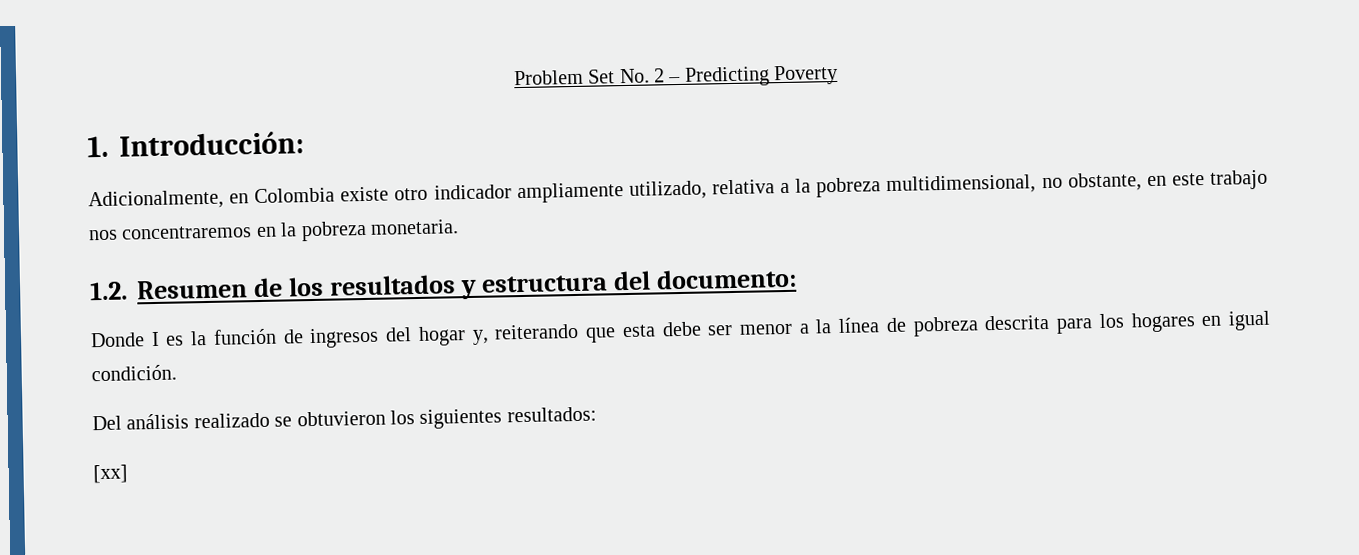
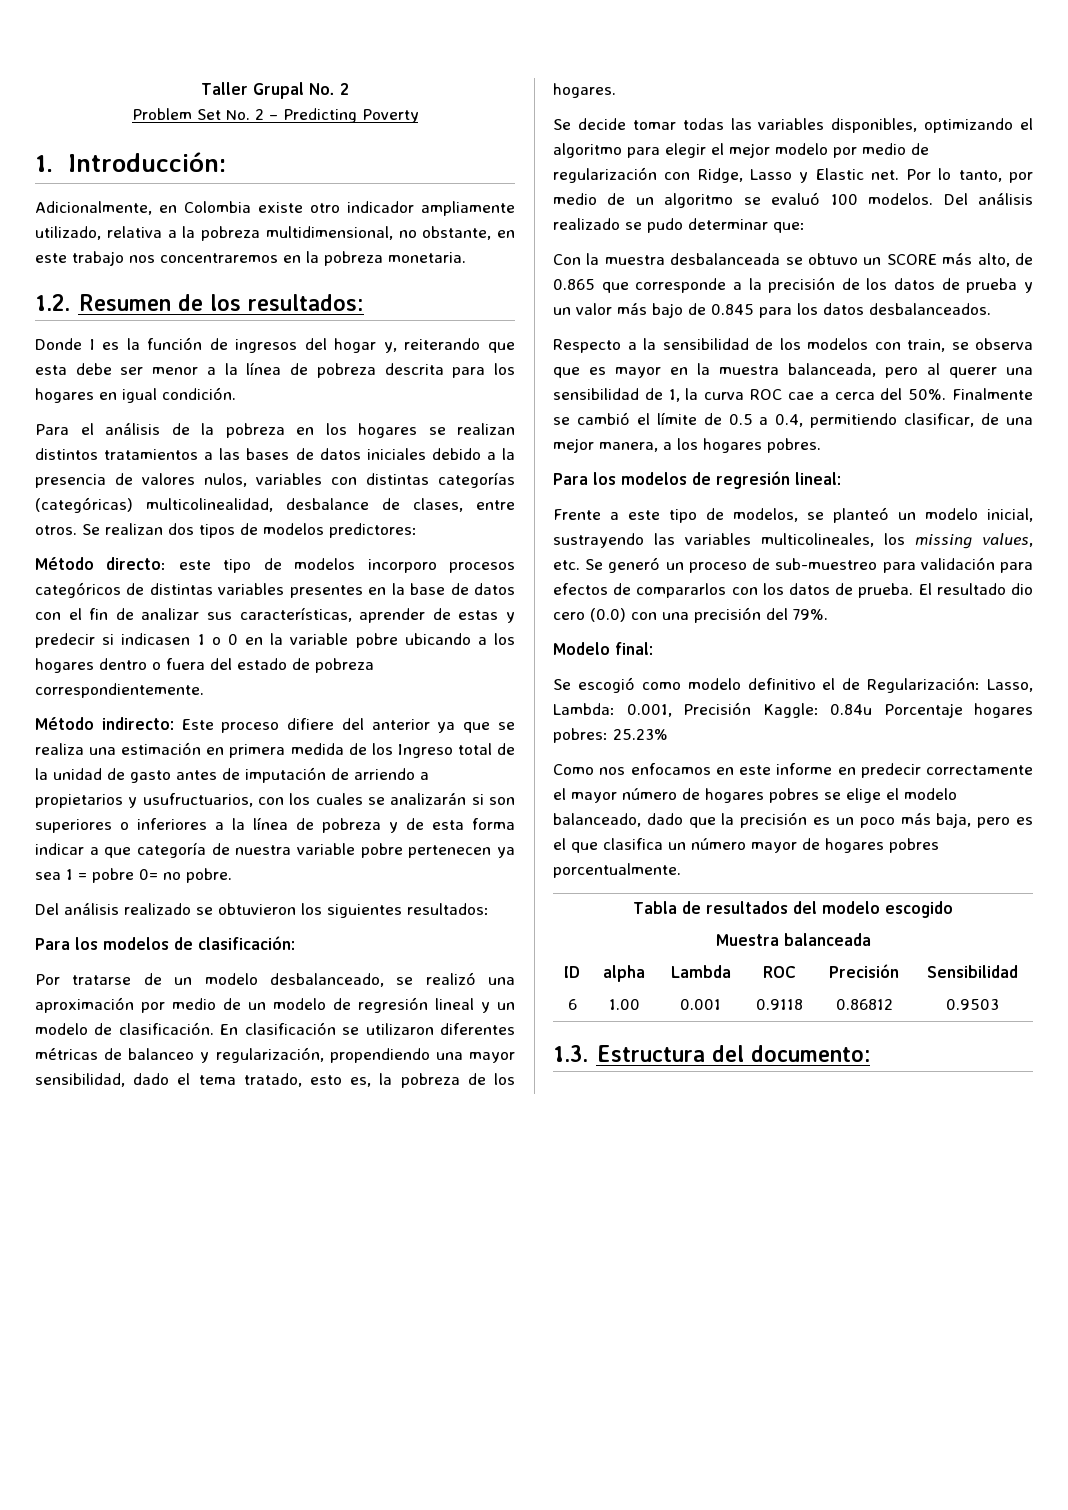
(513, 77) none -> [201,82,349,99] Taller Grupal No. 2 //
[328,267,798,300] resultados y estructura del documento: -> [247,294,364,311] resultados:
(177, 373) none -> [35,423,515,438] [35,448,516,460] [35,472,515,488] [35,497,515,513] [35,523,417,538] [35,557,515,573] [35,582,516,598] [35,607,515,623] [35,633,515,648] [35,658,374,673] [35,683,204,698] [35,717,515,733] [35,742,516,758] [35,767,429,783] [35,793,515,808] [35,817,515,833] [35,842,515,858] [35,868,232,883] // Para el análisis de la pobreza en los hogares se realizan distintos tratamientos a las bases de datos iniciales debido a la presencia de valores nulos, variables con distintas categorías (categóricas) multicolinealidad, desbalance de clases, entre otros. Se realizan dos tipos de modelos predictores: // Método directo: este tipo de modelos incorporo procesos categóricos de distintas variables presentes en la base de datos con el fin de analizar sus características, aprender de estas y predecir si indicasen 1 o 0 en la variable pobre ubicando a los hogares dentro o fuera del estado de pobreza correspondientemente. // Método indirecto: Este proceso difiere del anterior ya que se realiza una estimación en primera medida de los Ingreso total de la unidad de gasto antes de imputación de arriendo a propietarios y usufructuarios, con los cuales se analizarán si son superiores o inferiores a la línea de pobreza y de esta forma indicar a que categoría de nuestra variable pobre pertenecen ya sea 1 = pobre 0= no pobre.
[93,464,128,484] [xx] -> [35,936,295,950] [35,972,515,987] [35,997,515,1013] [35,1022,515,1035] [35,1047,515,1063] [35,1073,515,1088] [553,83,616,98] [553,118,1033,133] [553,143,929,158] [553,167,1033,183] [553,192,1033,208] [553,218,805,233] [553,253,1033,267] [553,277,1033,293] [553,303,991,318] [553,338,1033,353] [553,363,1033,378] [553,388,1033,402] [553,412,1033,428] [553,438,821,453] [553,471,841,489] [553,507,1033,523] [553,533,1033,549] [553,557,1033,573] [553,583,1033,598] [553,607,828,623] [553,642,653,655] [553,677,1033,693] [553,702,1033,718] [553,728,668,743] [553,763,1033,778] [553,788,957,803] [553,812,1033,828] [553,838,939,853] [553,863,681,878] [633,901,953,918] [715,933,871,946] [564,966,580,978] [603,965,645,982] [670,965,731,978] [763,966,796,978] [829,964,899,978] [927,965,1018,978] [567,999,577,1010] [608,999,640,1010] [680,999,721,1010] [756,999,803,1010] [835,999,893,1010] [946,999,999,1010] [553,1045,871,1062] Para los modelos de clasificación: // Por tratarse de un modelo desbalanceado, se realizó una aproximación por medio de un modelo de regresión lineal y un modelo de clasificación. En clasificación se utilizaron diferentes métricas de balanceo y regularización, propendiendo una mayor sensibilidad, dado el tema tratado, esto es, la pobreza de los hogares. // Se decide tomar todas las variables disponibles, optimizando el algoritmo para elegir el mejor modelo por medio de regularización con Ridge, Lasso y Elastic net. Por lo tanto, por medio de un algoritmo se evaluó 100 modelos. Del análisis realizado se pudo determinar que: // Con la muestra desbalanceada se obtuvo un SCORE más alto, de 0.865 que corresponde a la precisión de los datos de prueba y un valor más bajo de 0.845 para los datos desbalanceados. // Respecto a la sensibilidad de los modelos con train, se observa que es mayor en la muestra balanceada, pero al querer una sensibilidad de 1, la curva ROC cae a cerca del 50%. Finalmente se cambió el límite de 0.5 a 0.4, permitiendo clasificar, de una mejor manera, a los hogares pobres. // Para los modelos de regresión lineal: // Frente a este tipo de modelos, se planteó un modelo inicial, sustrayendo las variables multicolineales, los missing values, etc. Se generó un proceso de sub-muestreo para validación para efectos de compararlos con los datos de prueba. El resultado dio cero (0.0) con una precisión del 79%. // Modelo final: // Se escogió como modelo definitivo el de Regularización: Lasso, Lambda: 0.001, Precisión Kaggle: 0.84u Porcentaje hogares pobres: 25.23% // Como nos enfocamos en este informe en predecir correctamente el mayor número de hogares pobres se elige el modelo balanceado, dado que la precisión es un poco más baja, pero es el que clasifica un número mayor de hogares pobres porcentualmente. // Tabla de resultados del modelo escogido // Muestra balanceada // ID | alpha | Lambda | ROC | Precisión | Sensibilidad // 6 | 1.00 | 0.001 | 0.9118 | 0.86812 | 0.9503 // 1.3. Estructura del documento:

